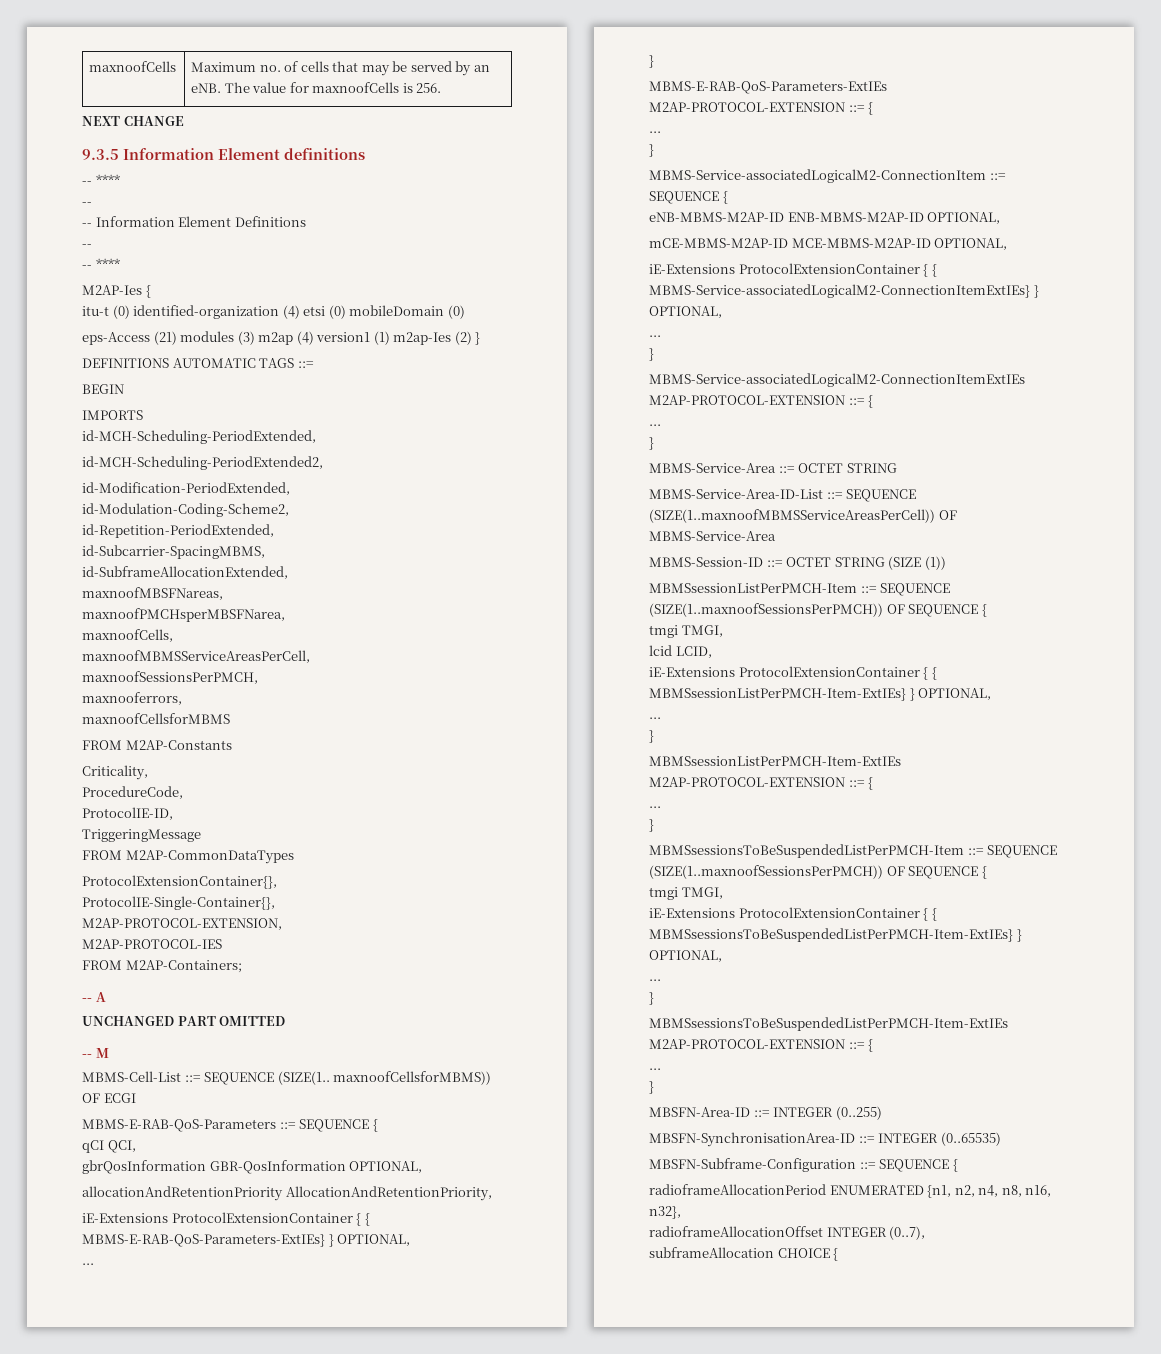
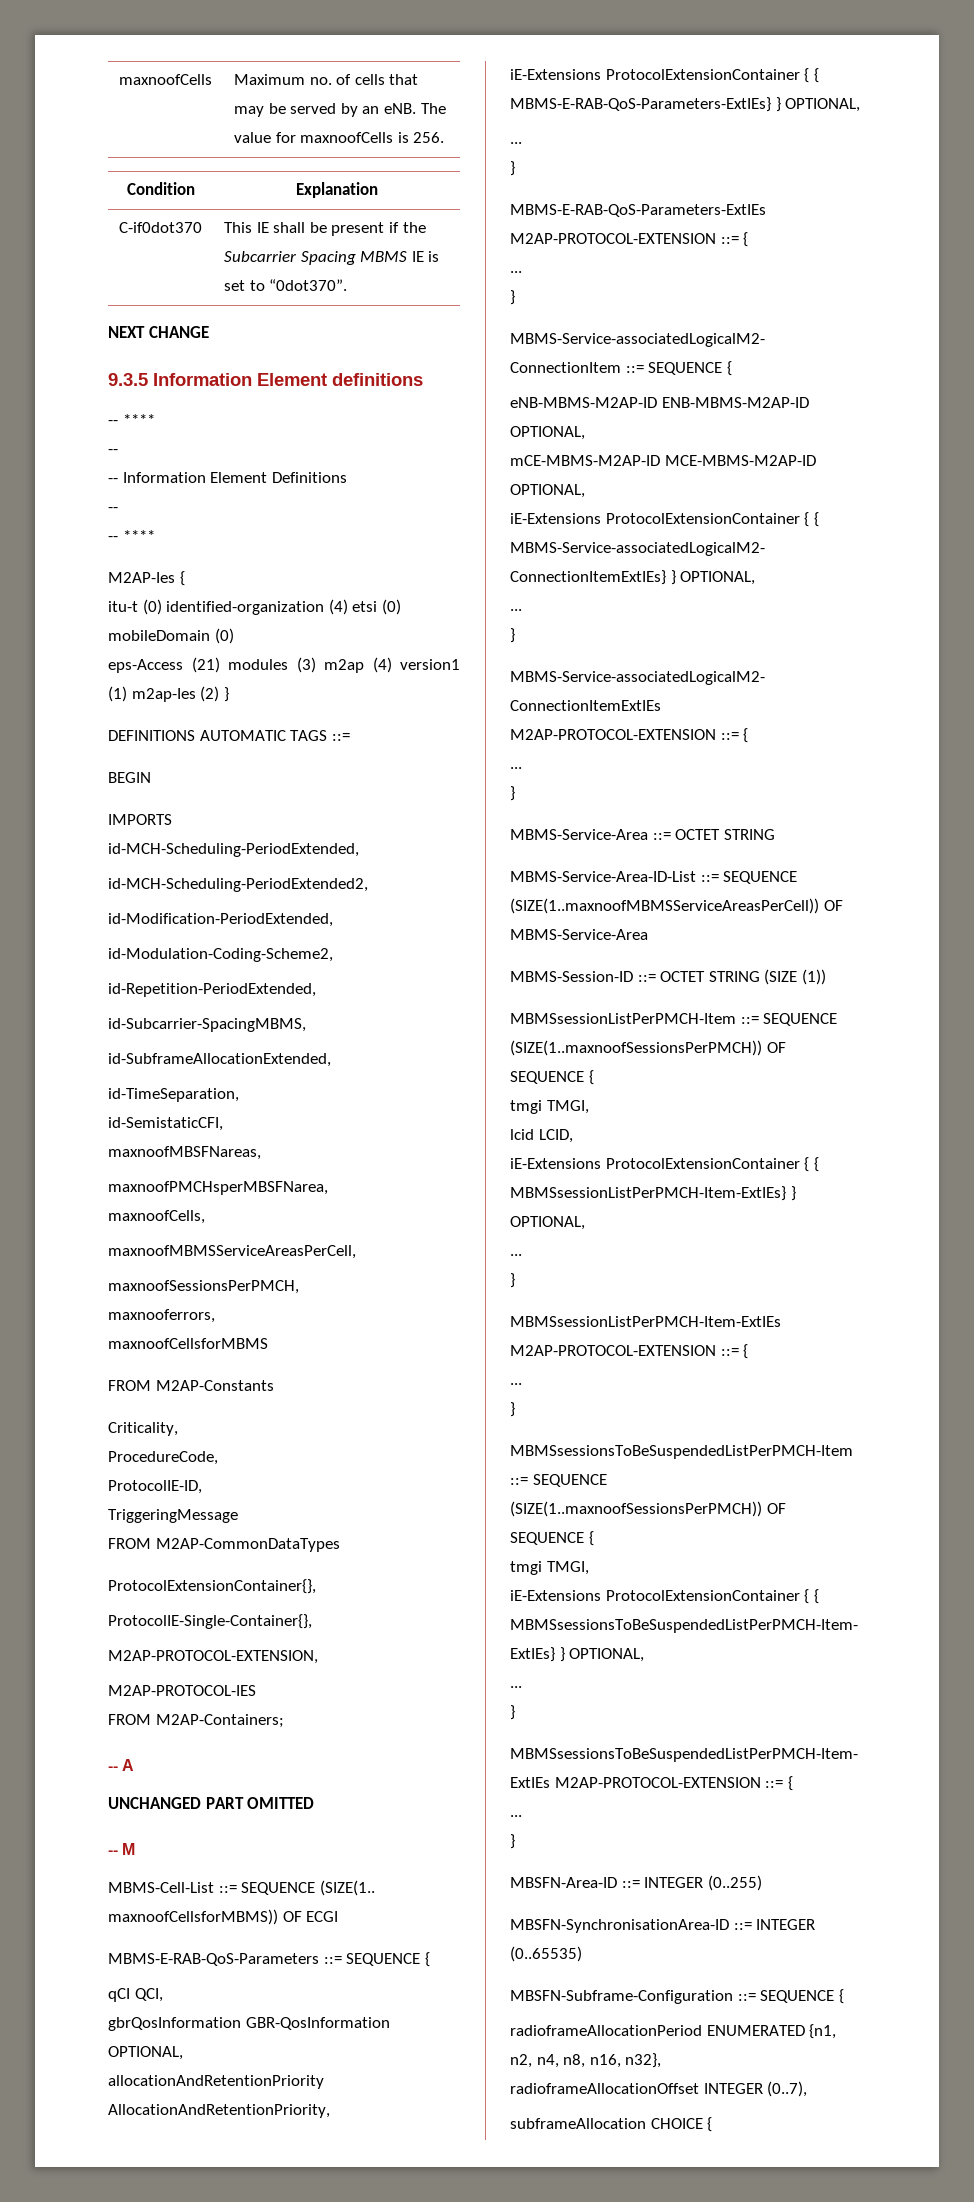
(442, 88) none -> [127,182,195,195] [295,182,378,198] [118,222,202,233] [223,222,426,236] [223,251,440,265] [223,279,348,291] // Condition | Explanation // C-if0dot370 | This IE shall be present if the Subcarrier Spacing MBMS IE is set to “0dot370”.
(288, 572) none -> [108,1088,239,1102] [108,1117,223,1131] // id-TimeSeparation, // id-SemistaticCFI,

